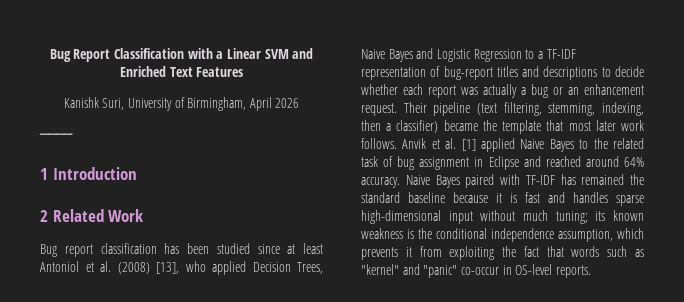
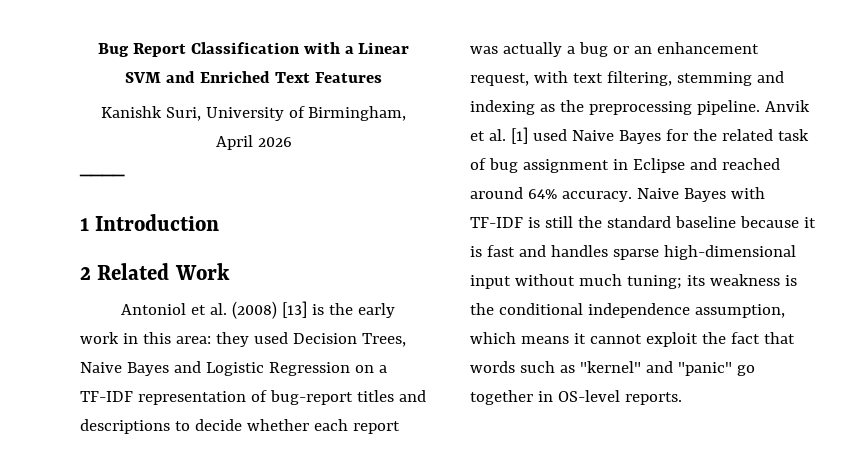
[40,243,323,257] [40,261,246,275] Bug report classification has been studied since at least Antoniol et al. (2008) [13], who applied -> [121,301,396,319] [80,332,288,347] Antoniol et al. (2008) [13] is the early work in this area: they used
[525,49,535,59] to -> [354,365,374,373] on
[361,102,644,116] [361,120,644,134] [361,138,397,149] request. Their pipeline (text filtering, stemming, indexing, then a classifier) became the template that most later work follows. -> [470,71,784,86] [470,100,760,115] request, with text filtering, stemming and indexing as the preprocessing pipeline.
[481,138,589,152] applied Naive Bayes to -> [532,129,688,144] used Naive Bayes for
[465,174,495,188] paired -> (726, 195) none
[560,174,625,185] has remained -> [527,216,573,228] is still
[613,210,644,221] known -> (705, 280) none
[361,246,495,260] prevents it from exploiting -> [520,332,698,347] means it cannot exploit
[460,267,499,275] co-occur -> [736,365,755,376] [470,390,533,405] go together

